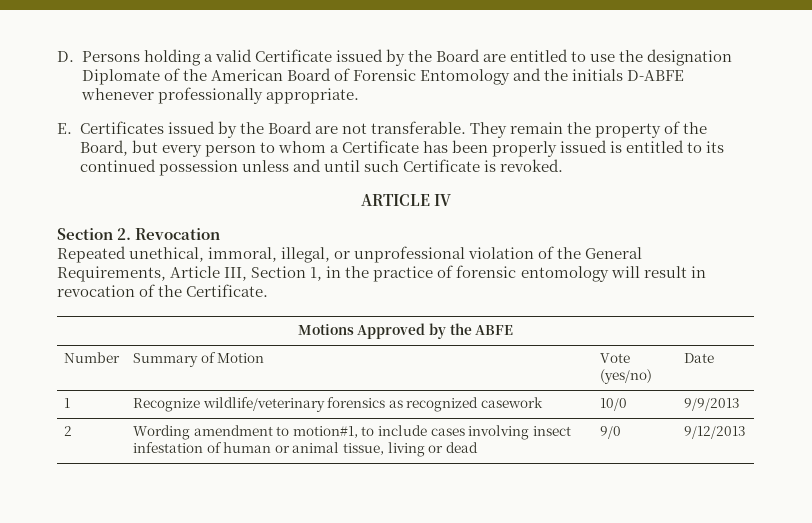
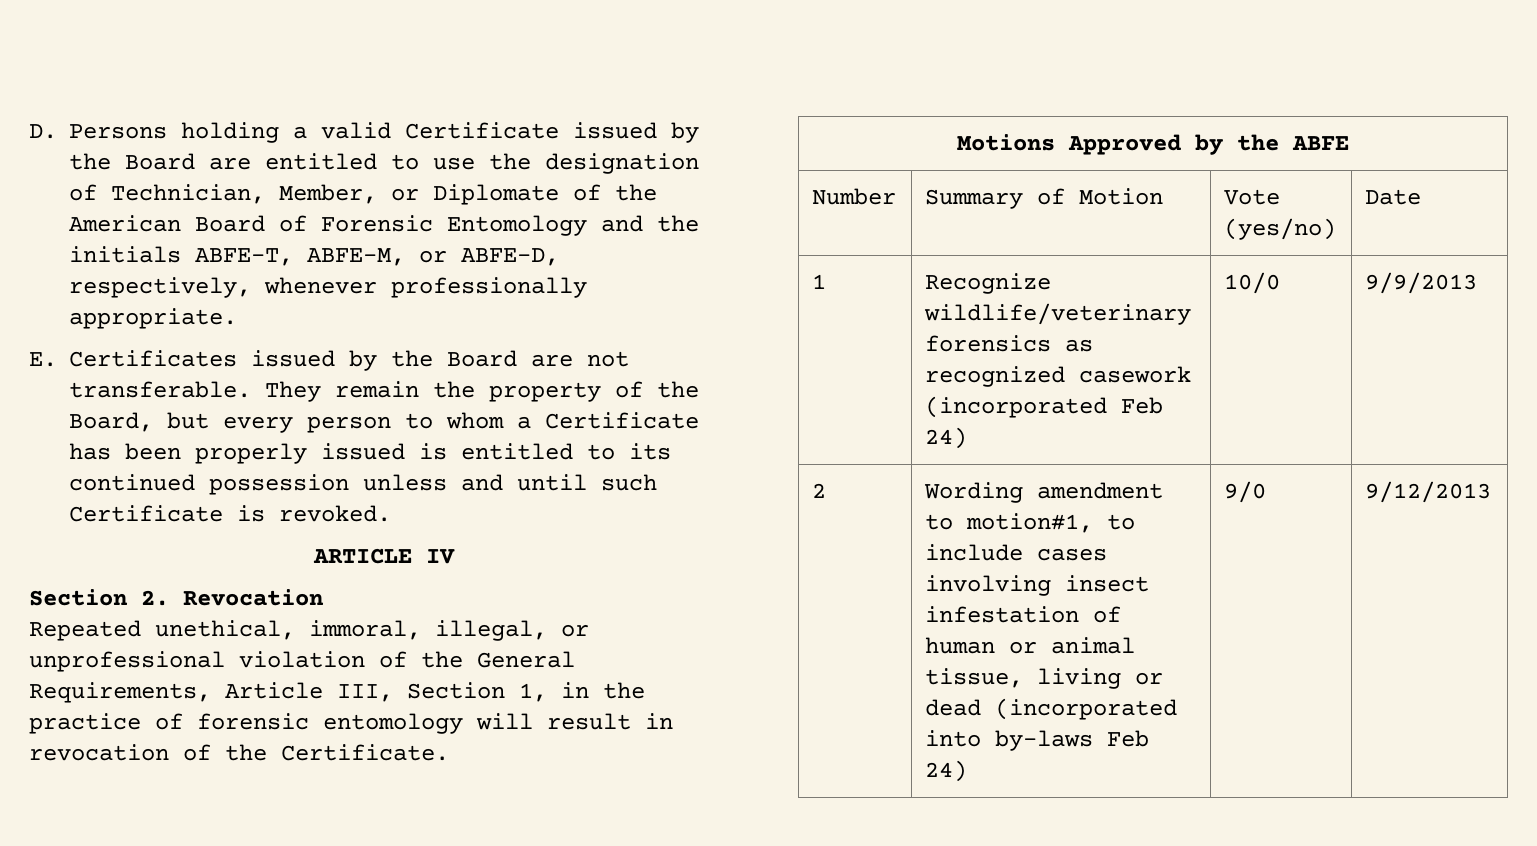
(733, 57) none -> [69,184,419,204] of Technician, Member, or
[627,70,685,81] D-ABFE -> [195,248,559,266] [69,277,251,298] ABFE-T, ABFE-M, or ABFE-D, respectively,
(544, 402) none -> [925,396,1164,418] [925,427,968,449] (incorporated Feb 24)
(479, 447) none -> [995,698,1178,720] [925,730,1150,751] [925,760,968,782] (incorporated into by-laws Feb 24)

